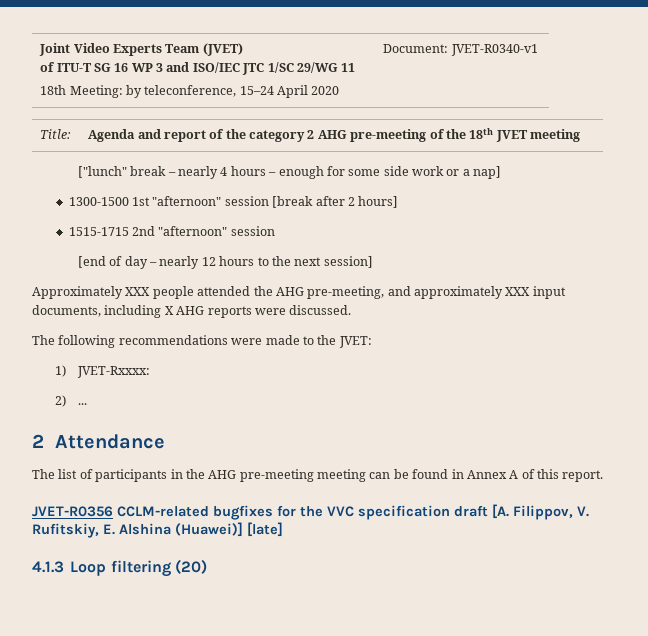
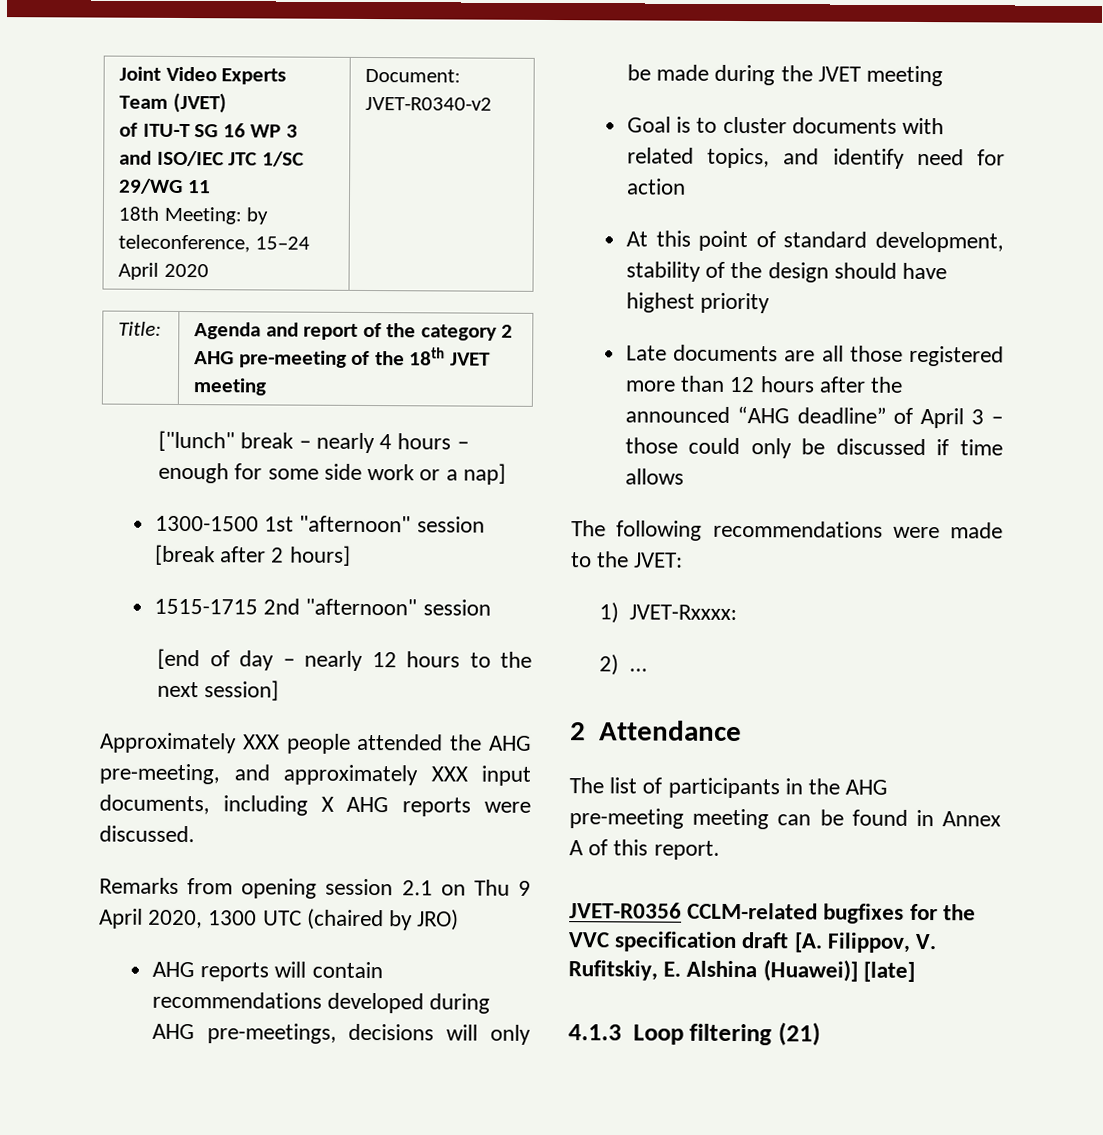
[450,44,538,56] JVET-R0340-v1 -> [365,96,493,111] JVET-R0340-v2
(352, 310) none -> [99,877,531,899] [99,908,460,931] [151,961,383,982] [151,991,491,1014] [151,1023,531,1045] [626,64,943,87] [626,116,944,135] [626,147,1005,169] [626,178,686,195] [625,230,1004,253] [625,261,947,283] [625,292,771,314] [625,344,1004,367] [624,375,903,393] [624,406,1003,429] [624,437,1003,459] [624,468,684,485] // Remarks from opening session 2.1 on Thu 9 April 2020, 1300 UTC (chaired by JRO) // AHG reports will contain recommendations developed during AHG pre-meetings, decisions will only be made during the JVET meeting // Goal is to cluster documents with related topics, and identify need for action // At this point of standard development, stability of the design should have highest priority // Late documents are all those registered more than 12 hours after the announced “AHG deadline” of April 3 – those could only be discussed if time allows
[174,559,207,574] (20) -> [778,1022,821,1046] (21)

